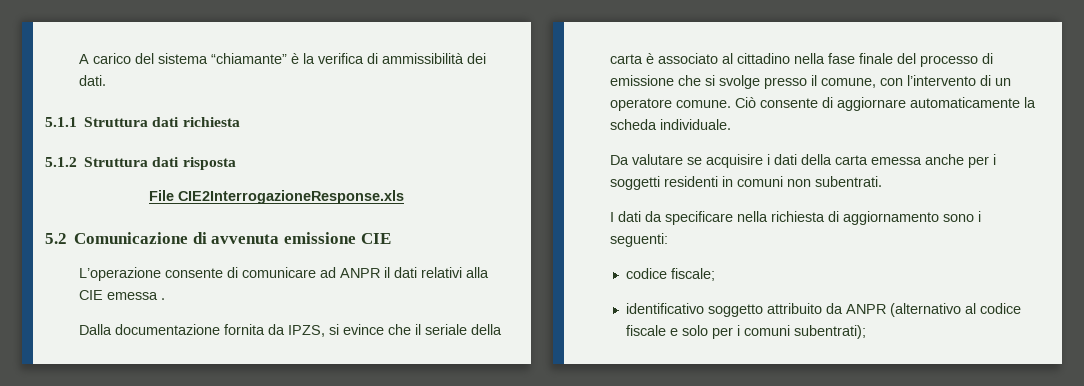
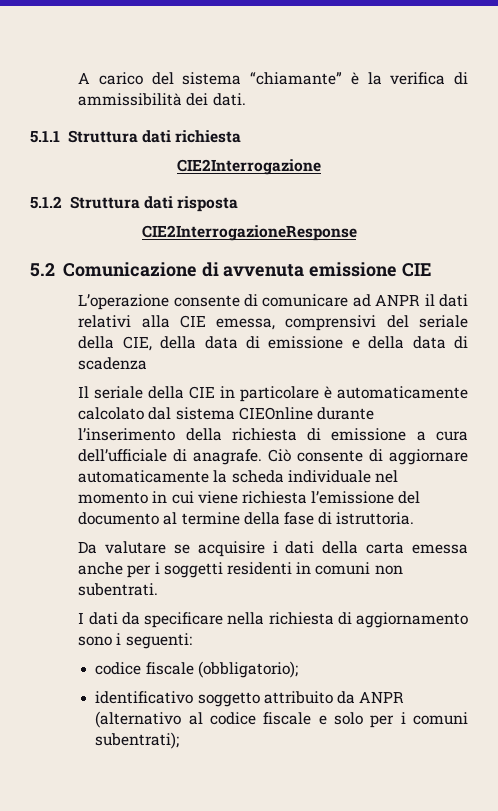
(240, 122) none -> [177,159,321,175] // CIE2Interrogazione
[149,190,404,204] File CIE2InterrogazioneResponse.xls -> [141,225,357,241] CIE2InterrogazioneResponse
[107,292,166,300] [79,324,503,337] [610,53,994,67] [610,75,1012,89] [610,98,732,111] emessa . // Dalla documentazione fornita da IPZS, si evince che il seriale della carta è associato al cittadino nella fase finale del processo di emissione che si svolge presso il comune, con l’intervento di un operatore comune. -> [216,315,469,331] [78,336,468,351] [78,357,148,370] [78,386,468,402] [78,407,375,420] [78,428,469,441] [78,449,262,465] emessa, comprensivi del seriale della CIE, della data di emissione e della data di scadenza // Il seriale della CIE in particolare è automaticamente calcolato dal sistema CIEOnline durante l’inserimento della richiesta di emissione a cura dell’ufficiale di anagrafe.
[660,119,732,130] individuale. -> [287,470,399,483] [78,491,421,504] [78,512,415,525] individuale nel momento in cui viene richiesta l’emissione del documento al termine della fase di istruttoria.
[671,268,716,281] fiscale; -> [145,661,298,678] fiscale (obbligatorio);

